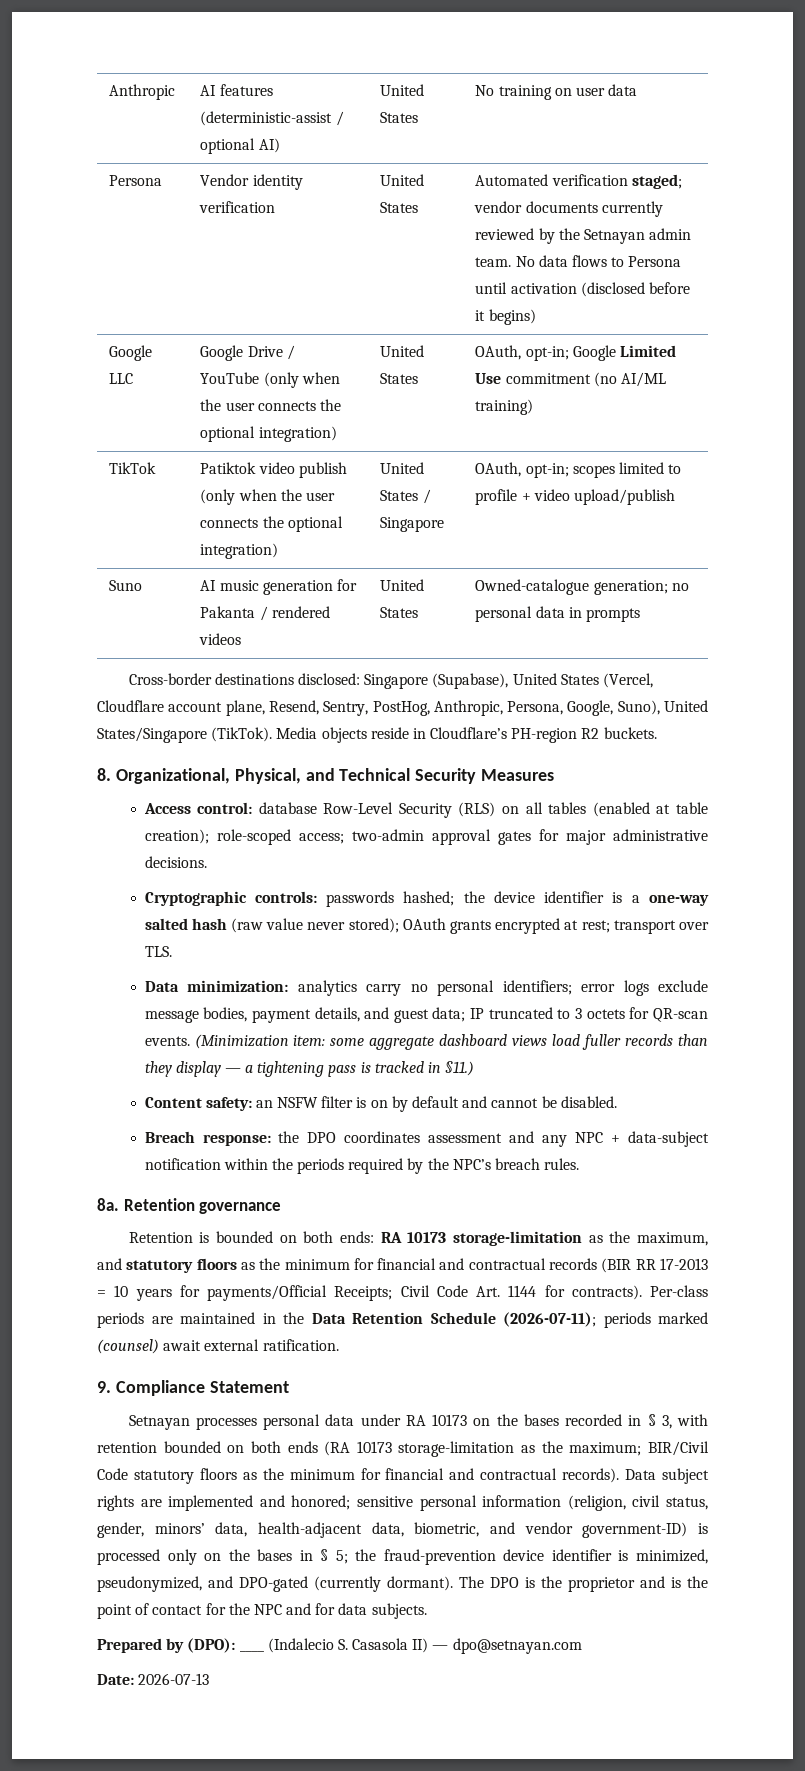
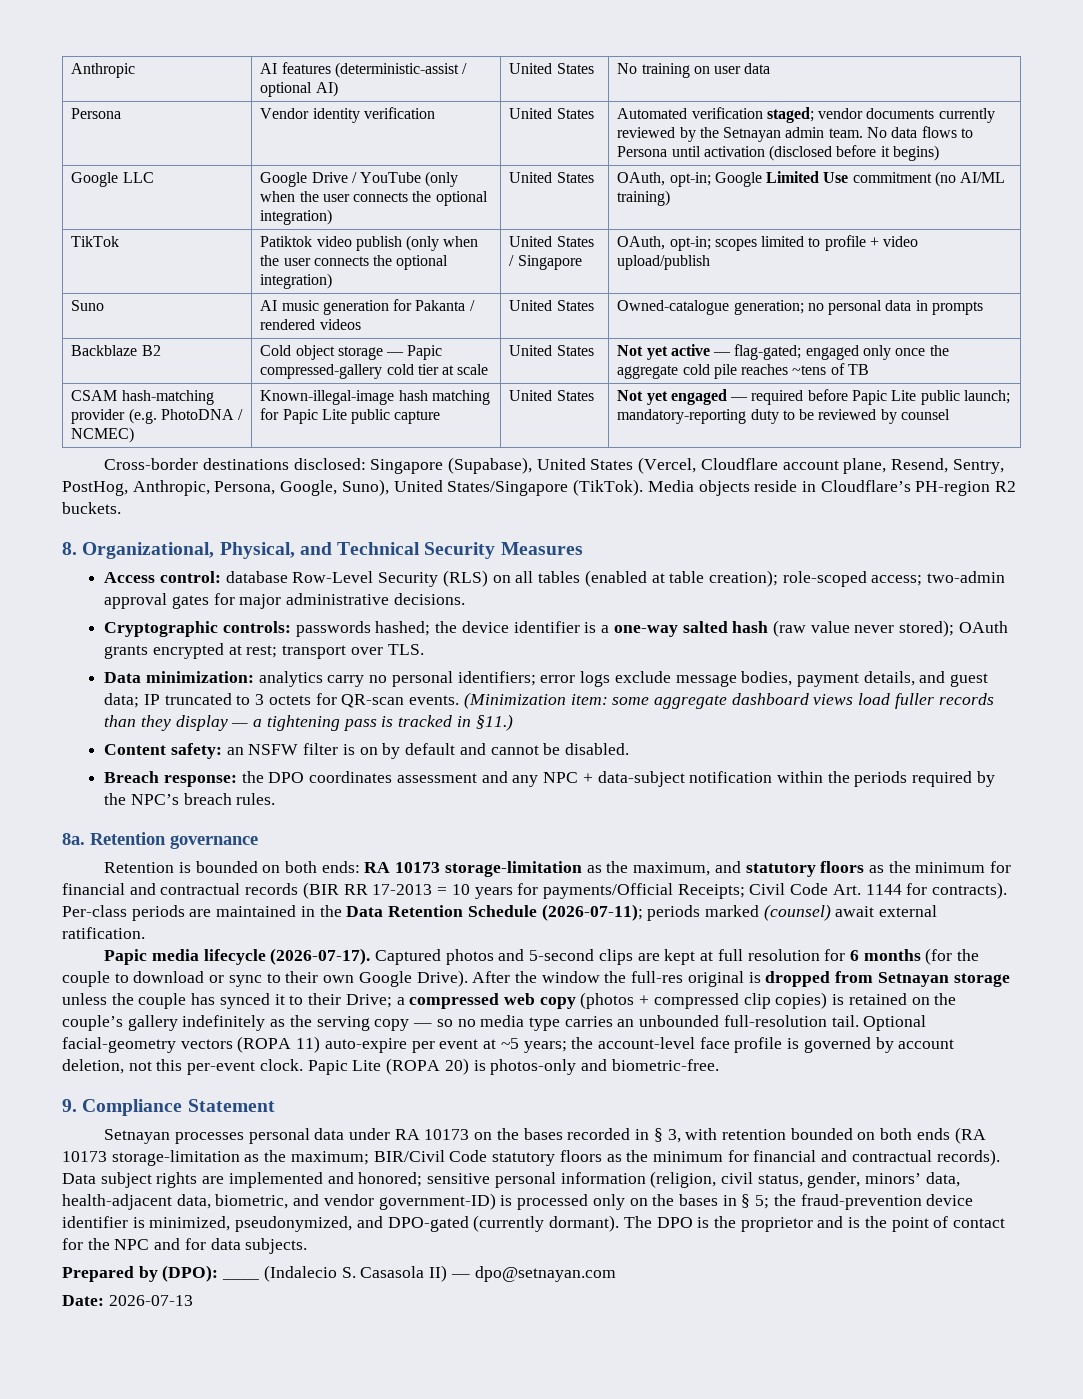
(640, 615) none -> [71,345,161,356] [260,345,443,360] [260,364,489,379] [509,345,594,356] [617,344,949,360] [617,363,870,379] [71,390,214,405] [71,408,244,424] [71,427,135,443] [260,390,490,405] [260,408,441,424] [509,390,594,401] [617,389,1011,405] [617,409,951,424] // Backblaze B2 | Cold object storage — Papic compressed-gallery cold tier at scale | United States | Not yet active — flag-gated; engaged only once the aggregate cold pile reaches ~tens of TB // CSAM hash-matching provider (e.g. PhotoDNA / NCMEC) | Known-illegal-image hash matching for Papic Lite public capture | United States | Not yet engaged — required before Papic Lite public launch; mandatory-reporting duty to be reviewed by counsel
(339, 1345) none -> [104,948,980,965] [62,970,1010,987] [62,992,957,1009] [62,1015,927,1031] [62,1036,955,1053] [62,1058,719,1075] // Papic media lifecycle (2026-07-17). Captured photos and 5-second clips are kept at full resolution for 6 months (for the couple to download or sync to their own Google Drive). After the window the full-res original is dropped from Setnayan storage unless the couple has synced it to their Drive; a compressed web copy (photos + compressed clip copies) is retained on the couple’s gallery indefinitely as the serving copy — so no media type carries an unbounded full-resolution tail. Optional facial-geometry vectors (ROPA 11) auto-expire per event at ~5 years; the account-level face profile is governed by account deletion, not this per-event clock. Papic Lite (ROPA 20) is photos-only and biometric-free.

